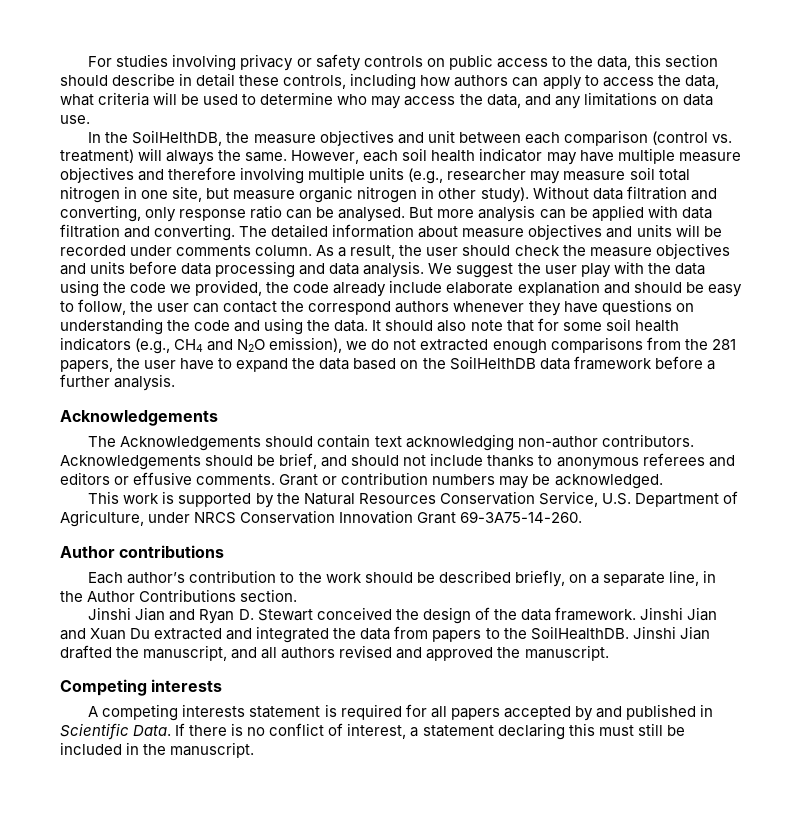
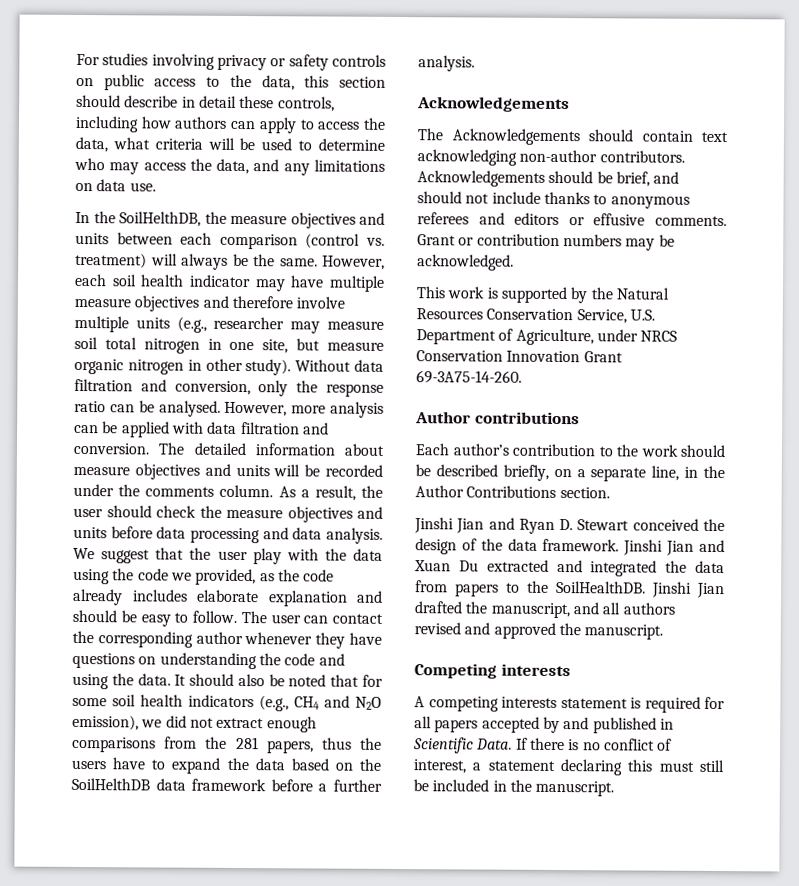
[427,130,455,143] unit -> [75,232,109,245] units
(215, 157) none -> [232,253,249,267] be
[240,167,305,184] involving -> [296,296,346,309] involve
[60,205,177,222] converting, only -> [174,380,319,397] conversion, only the
[409,207,434,218] But -> [224,401,288,417] However,
[154,224,236,241] converting. -> [73,442,149,455] conversion.
(173, 250) none -> [118,484,141,497] the
(514, 270) none -> [155,547,185,560] that
(263, 288) none -> [259,573,275,582] as
[389,280,443,293] include -> [131,589,188,602] includes
[78,299,154,315] follow, the -> [192,610,267,624] follow. The
[308,301,450,315] correspond authors -> [97,631,243,648] corresponding author
[470,320,503,331] note -> [268,674,327,687] be noted
[371,339,489,351] do not extracted -> [165,715,265,729] did not extract
[117,358,177,369] the user -> [321,737,382,750] [71,759,107,770] thus the users

